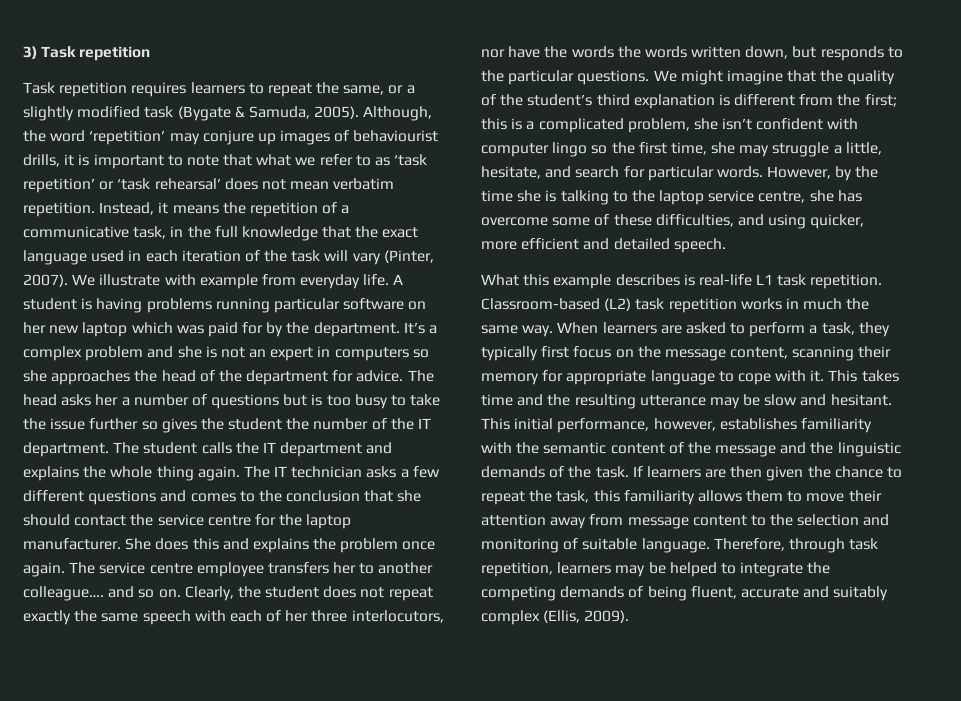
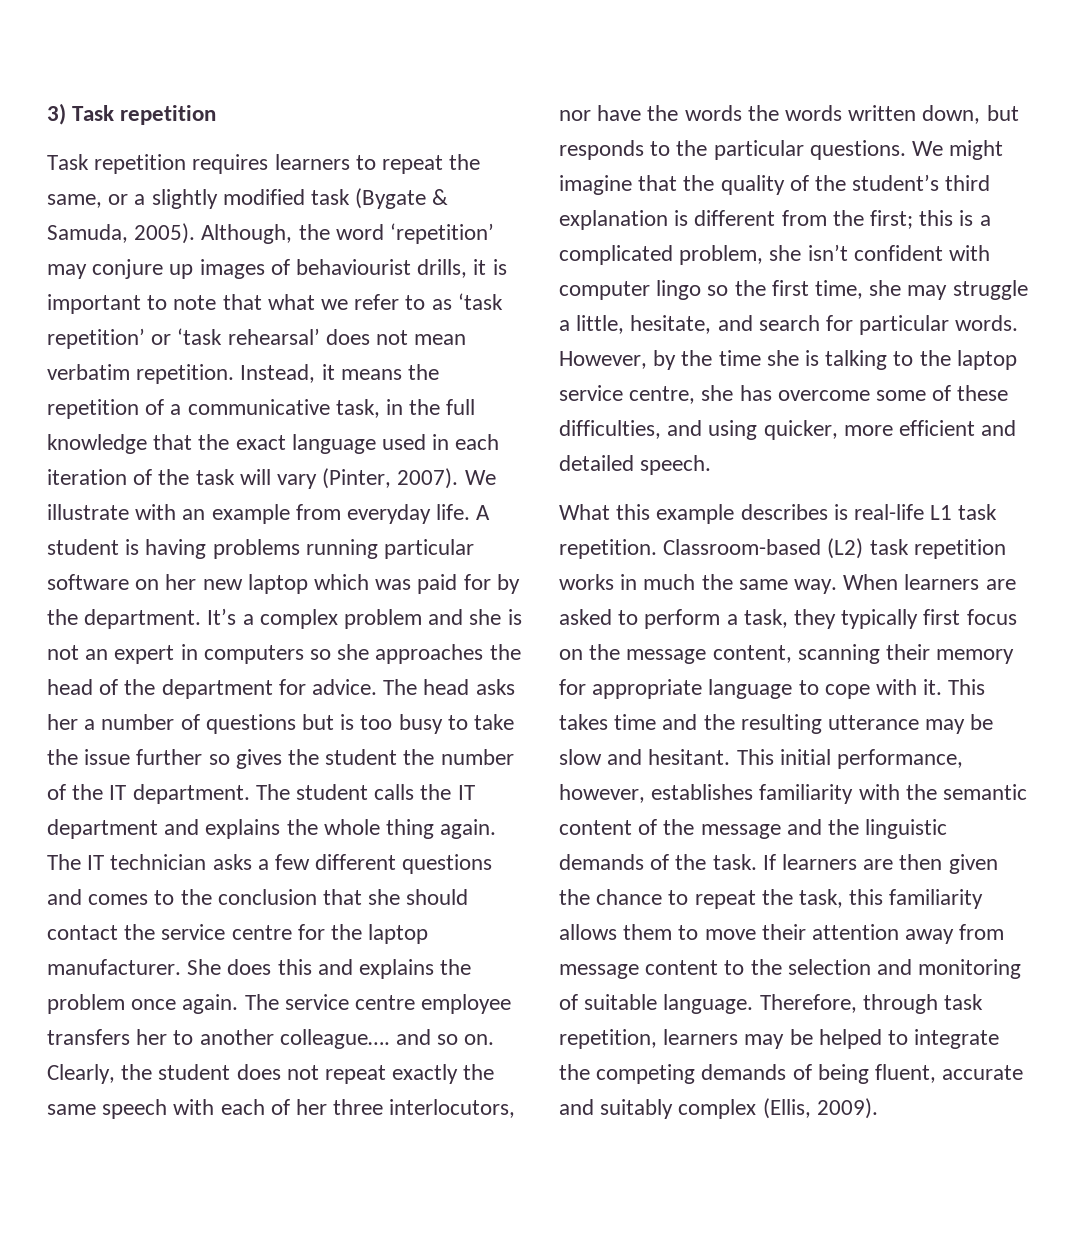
(196, 280) none -> [182,509,206,520] an

